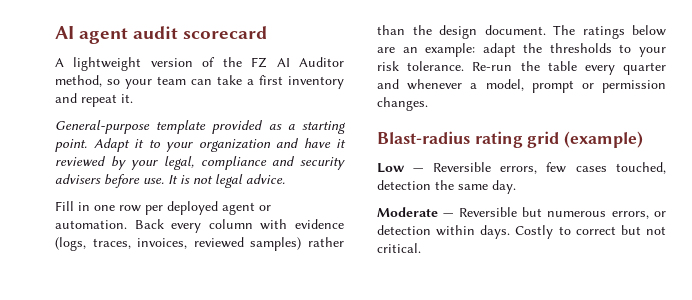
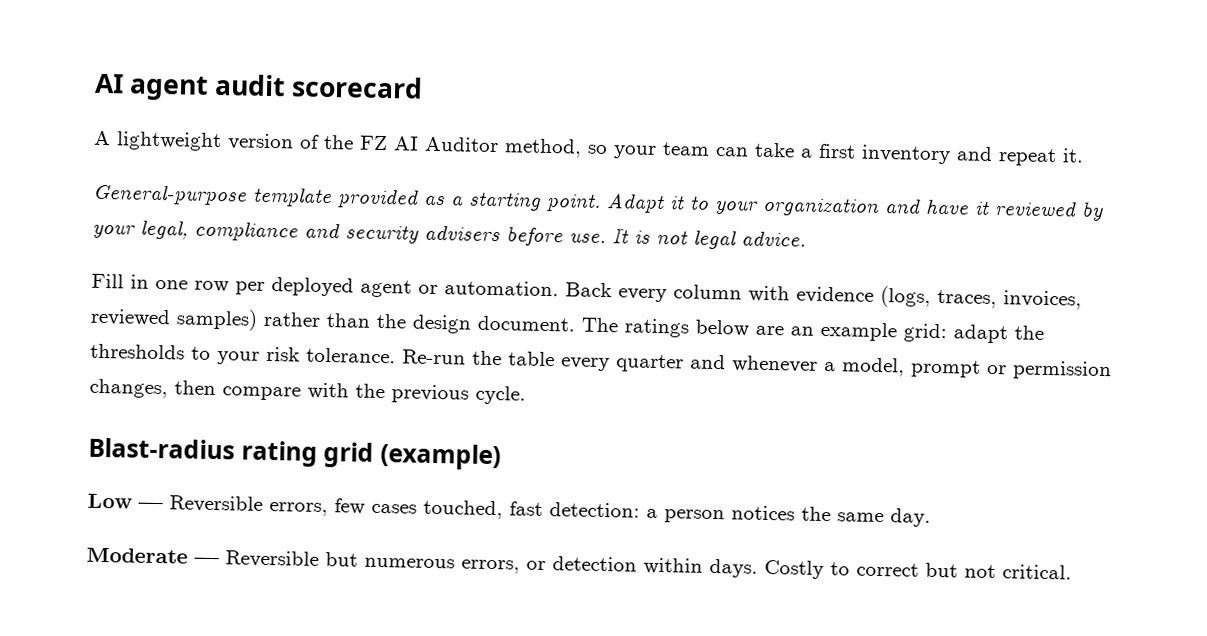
[425,43,476,57] example: -> [820,321,947,343] example grid:
[377,97,428,111] changes. -> [89,378,526,405] changes, then compare with the previous cycle.
[377,180,431,190] detection -> [509,501,795,524] fast detection: a person notices

